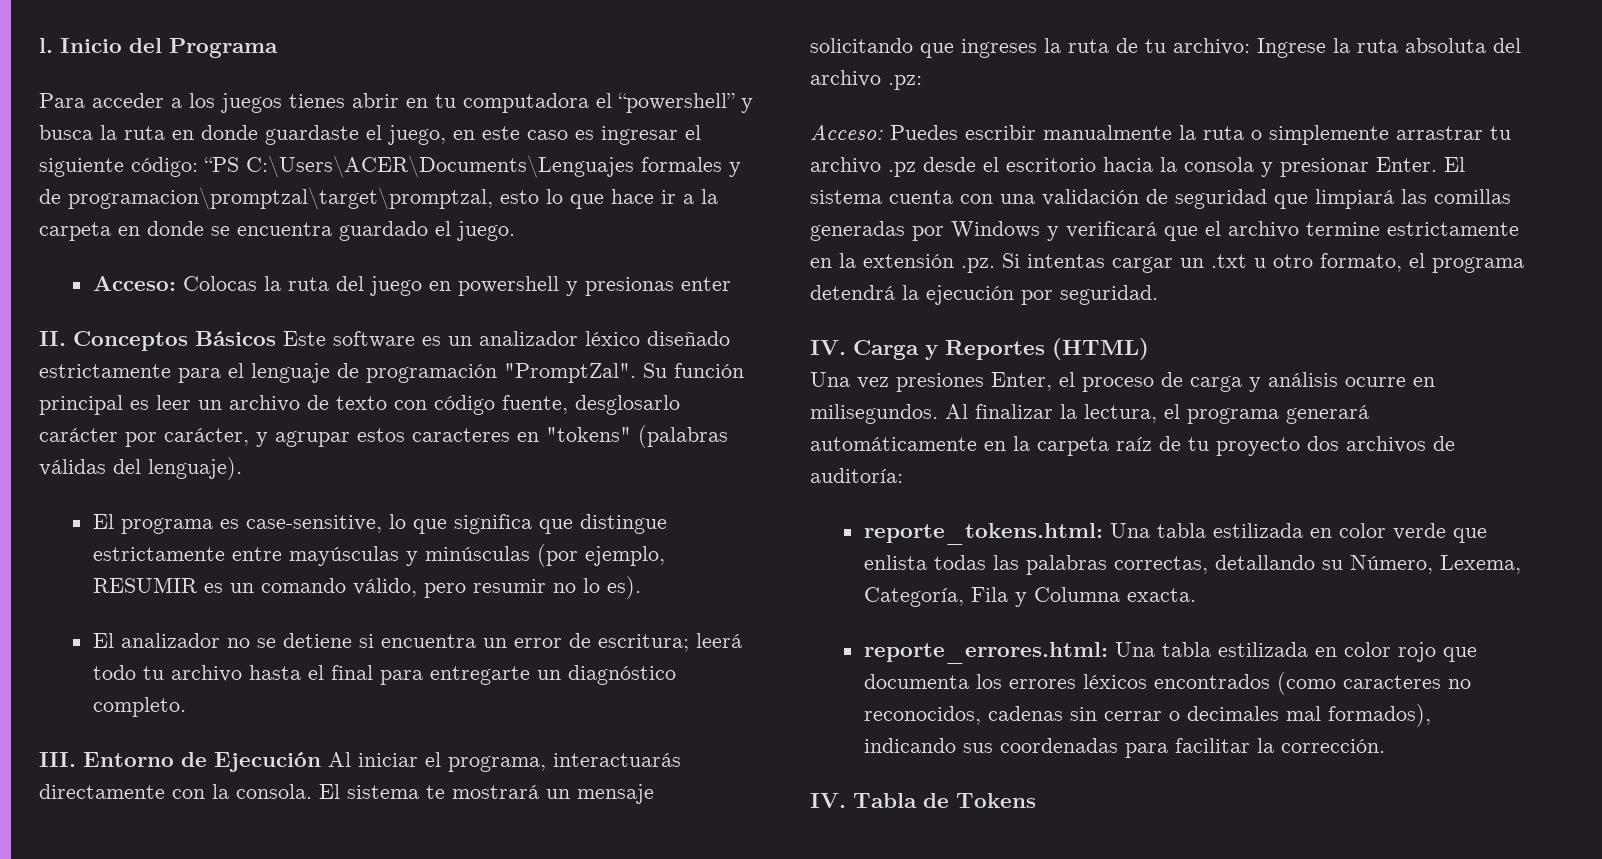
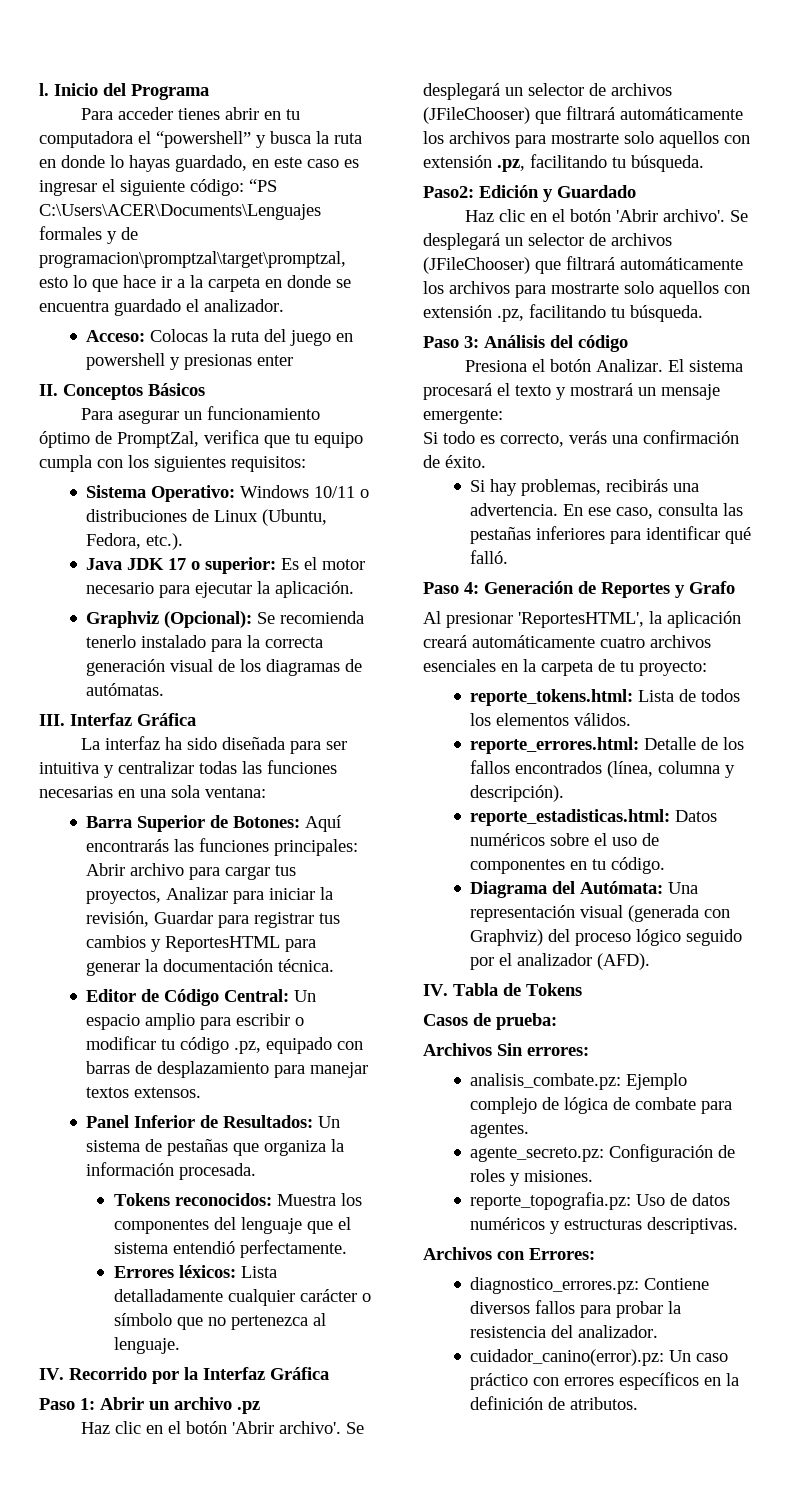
[171,93,282,113] a los juegos -> (173, 113) none
[265,125,446,145] guardaste el juego, -> [110,155,247,172] lo hayas guardado,
[457,221,515,241] juego. -> [204,299,284,312] analizador.
[283,331,730,348] [39,363,744,383] [39,395,680,415] [39,425,728,448] [39,457,242,480] [92,514,667,534] [92,544,665,567] [92,576,641,599] [92,633,742,652] [92,665,676,685] [92,697,186,717] [39,752,681,772] [39,784,654,804] [810,38,1521,58] [810,70,922,90] [810,124,1511,145] [810,157,1465,177] [810,189,1511,209] [810,221,1519,241] [810,253,1524,273] [810,285,1158,305] [810,338,1149,360] [810,372,1435,392] [810,404,1369,424] [810,437,977,451] Este software es un analizador léxico diseñado estrictamente para el lenguaje de programación "PromptZal". Su función principal es leer un archivo de texto con código fuente, desglosarlo carácter por carácter, y agrupar estos caracteres en "tokens" (palabras válidas del lenguaje). // El programa es case-sensitive, lo que significa que distingue estrictamente entre mayúsculas y minúsculas (por ejemplo, RESUMIR es un comando válido, pero resumir no lo es). // El analizador no se detiene si encuentra un error de escritura; leerá todo tu archivo hasta el final para entregarte un diagnóstico completo. // III. Entorno de Ejecución Al iniciar el programa, interactuarás directamente con la consola. El sistema te mostrará un mensaje solicitando que ingreses la ruta de tu archivo: Ingrese la ruta absoluta del archivo .pz: // Acceso: Puedes escribir manualmente la ruta o simplemente arrastrar tu archivo .pz desde el escritorio hacia la consola y presionar Enter. El sistema cuenta con una validación de seguridad que limpiará las comillas generadas por Windows y verificará que el archivo termine estrictamente en la extensión .pz. Si intentas cargar un .txt u otro formato, el programa detendrá la ejecución por seguridad. // IV. Carga y Reportes (HTML) // Una vez presiones Enter, el proceso de carga y análisis ocurre en milisegundos. Al finalizar la lectura, el programa generará automáticamente -> [80,406,320,424] [39,430,363,448] [39,455,306,472] [86,485,370,502] [86,509,328,526] [86,533,184,550] [86,557,366,574] [86,581,355,598] [86,611,365,628] [86,635,324,652] [86,659,363,676] [86,683,165,696] [39,713,196,726] [80,736,347,754] [39,760,337,778] [39,785,266,798] [86,815,342,832] [86,838,359,856] [86,863,297,880] [86,887,334,904] [86,911,341,928] [86,935,317,952] [86,959,335,976] [86,989,317,1006] [86,1013,305,1030] [86,1036,364,1054] [86,1061,369,1078] [86,1087,202,1098] [86,1115,341,1128] [86,1139,345,1156] [86,1162,257,1180] [113,1193,362,1206] [113,1217,351,1234] [113,1240,347,1258] [113,1265,277,1278] [113,1289,371,1306] [113,1313,326,1330] [113,1337,180,1354] [39,1367,329,1384] [39,1397,260,1414] [80,1421,364,1434] [423,83,672,100] [423,106,743,124] [423,131,750,148] [423,154,704,172] [423,185,636,202] [464,209,748,222] [423,233,672,250] [423,256,743,274] [423,281,750,298] [423,304,703,322] [423,335,628,352] [464,359,743,372] [423,383,720,400] [423,409,503,424] [423,430,739,447] [423,455,486,468] [470,479,700,496] [470,503,744,519] [470,526,752,544] [470,550,509,564] [423,581,735,598] [423,611,741,628] [423,635,711,648] [423,659,496,672] // Para asegurar un funcionamiento óptimo de PromptZal, verifica que tu equipo cumpla con los siguientes requisitos: // Sistema Operativo: Windows 10/11 o distribuciones de Linux (Ubuntu, Fedora, etc.). // Java JDK 17 o superior: Es el motor necesario para ejecutar la aplicación. // Graphviz (Opcional): Se recomienda tenerlo instalado para la correcta generación visual de los diagramas de autómatas. // III. Interfaz Gráfica // La interfaz ha sido diseñada para ser intuitiva y centralizar todas las funciones necesarias en una sola ventana: // Barra Superior de Botones: Aquí encontrarás las funciones principales: Abrir archivo para cargar tus proyectos, Analizar para iniciar la revisión, Guardar para registrar tus cambios y ReportesHTML para generar la documentación técnica. // Editor de Código Central: Un espacio amplio para escribir o modificar tu código .pz, equipado con barras de desplazamiento para manejar textos extensos. // Panel Inferior de Resultados: Un sistema de pestañas que organiza la información procesada. // Tokens reconocidos: Muestra los componentes del lenguaje que el sistema entendió perfectamente. // Errores léxicos: Lista detalladamente cualquier carácter o símbolo que no pertenezca al lenguaje. // IV. Recorrido por la Interfaz Gráfica // Paso 1: Abrir un archivo .pz // Haz clic en el botón 'Abrir archivo'. Se desplegará un selector de archivos (JFileChooser) que filtrará automáticamente los archivos para mostrarte solo aquellos con extensión .pz, facilitando tu búsqueda. // Paso2: Edición y Guardado // Haz clic en el botón 'Abrir archivo'. Se desplegará un selector de archivos (JFileChooser) que filtrará automáticamente los archivos para mostrarte solo aquellos con extensión .pz, facilitando tu búsqueda. // Paso 3: Análisis del código // Presiona el botón Analizar. El sistema procesará el texto y mostrará un mensaje emergente: // Si todo es correcto, verás una confirmación de éxito. // Si hay problemas, recibirás una advertencia. En ese caso, consulta las pestañas inferiores para identificar qué falló. // Paso 4: Generación de Reportes y Grafo // Al presionar 'ReportesHTML', la aplicación creará automáticamente cuatro archivos esenciales
[1116,436,1455,456] [810,468,903,483] [863,523,1487,545] [863,555,1521,575] [863,587,1196,607] [863,642,1477,664] [863,672,1471,695] [863,704,1431,727] [863,738,1385,758] [810,793,1036,808] raíz de tu proyecto dos archivos de auditoría: // reporte_tokens.html: Una tabla estilizada en color verde que enlista todas las palabras correctas, detallando su Número, Lexema, Categoría, Fila y Columna exacta. // reporte_errores.html: Una tabla estilizada en color rojo que documenta los errores léxicos encontrados (como caracteres no reconocidos, cadenas sin cerrar o decimales mal formados), indicando sus coordenadas para facilitar la corrección. // IV. Tabla de Tokens -> [598,659,707,676] [470,689,741,706] [470,713,632,726] [470,737,745,754] [470,760,736,778] [470,785,565,802] [470,809,718,826] [470,833,660,846] [470,857,666,874] [470,881,699,898] [470,905,731,922] [470,929,743,946] [470,953,651,970] [423,983,582,996] [423,1013,557,1030] [423,1043,589,1056] [470,1073,688,1090] [470,1097,733,1114] [470,1123,530,1138] [470,1144,736,1162] [470,1169,594,1186] [470,1192,731,1210] [470,1217,739,1234] [423,1247,595,1260] [470,1277,710,1294] [470,1300,682,1318] [470,1325,659,1338] [470,1349,729,1366] [470,1372,740,1390] [470,1396,639,1410] de tu proyecto: // reporte_tokens.html: Lista de todos los elementos válidos. // reporte_errores.html: Detalle de los fallos encontrados (línea, columna y descripción). // reporte_estadisticas.html: Datos numéricos sobre el uso de componentes en tu código. // Diagrama del Autómata: Una representación visual (generada con Graphviz) del proceso lógico seguido por el analizador (AFD). // IV. Tabla de Tokens // Casos de prueba: // Archivos Sin errores: // analisis_combate.pz: Ejemplo complejo de lógica de combate para agentes. // agente_secreto.pz: Configuración de roles y misiones. // reporte_topografia.pz: Uso de datos numéricos y estructuras descriptivas. // Archivos con Errores: // diagnostico_errores.pz: Contiene diversos fallos para probar la resistencia del analizador. // cuidador_canino(error).pz: Un caso práctico con errores específicos en la definición de atributos.

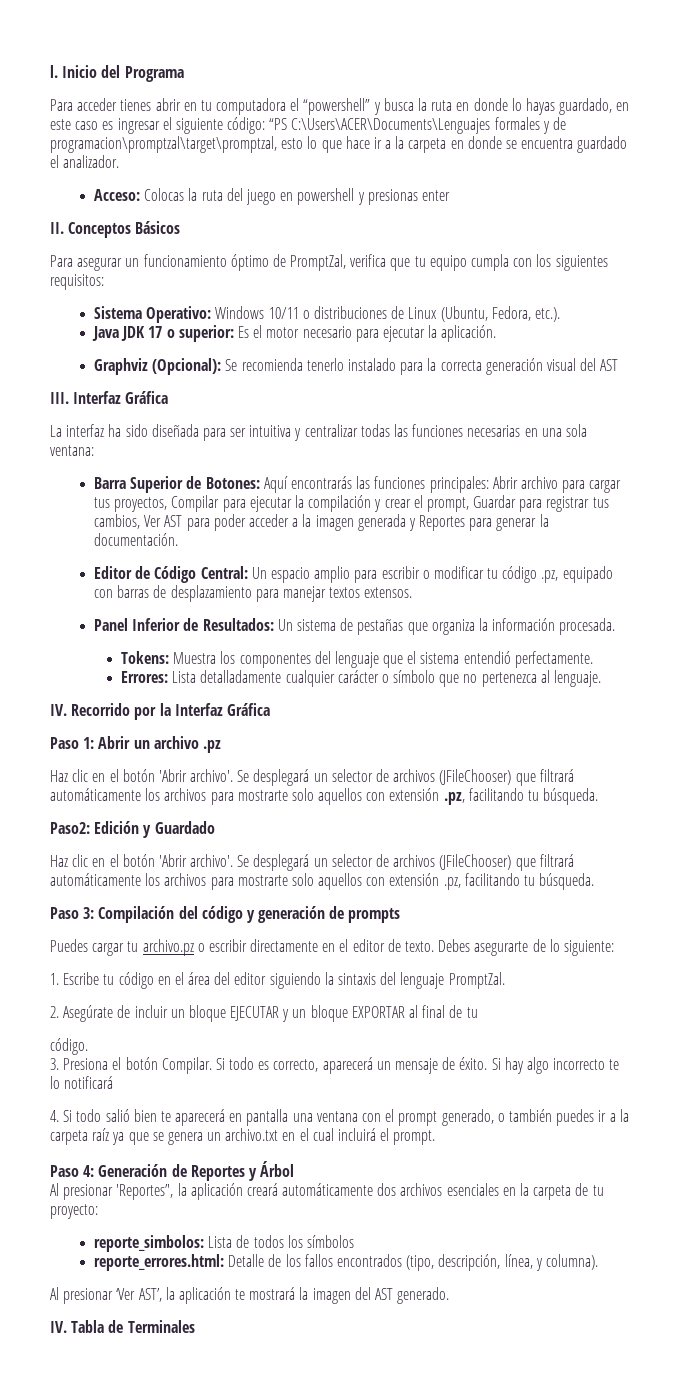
[218,659,363,676] [86,683,165,696] de los diagramas de autómatas. -> [580,358,619,371] del AST
[166,887,334,904] [86,911,341,928] [86,935,281,952] Analizar para iniciar la revisión, Guardar para registrar tus cambios y ReportesHTML -> [171,495,609,512] [94,514,466,531] Compilar para ejecutar la compilación y crear el prompt, Guardar para registrar tus cambios, Ver AST para poder acceder a la imagen generada y Reportes
[163,959,335,972] documentación técnica. -> [94,533,179,546] documentación.
[113,1193,272,1206] Tokens reconocidos: -> [120,651,169,664] Tokens:
[113,1265,236,1278] Errores léxicos: -> [120,671,168,683] Errores:
[484,335,545,348] Análisis -> [98,906,175,923] Compilación
[464,359,743,372] [423,383,720,400] [423,409,503,424] // Presiona el botón Analizar. El sistema procesará el texto y mostrará un mensaje emergente: // -> [246,906,401,923] [50,939,614,956] [50,972,505,989] [50,1005,478,1022] [50,1038,88,1055] [50,1057,212,1074] y generación de prompts // Puedes cargar tu archivo.pz o escribir directamente en el editor de texto. Debes asegurarte de lo siguiente: // 1. Escribe tu código en el área del editor siguiendo la sintaxis del lenguaje PromptZal. // 2. Asegúrate de incluir un bloque EJECUTAR y un bloque EXPORTAR al final de tu // código. // 3. Presiona el botón Compilar.
[569,430,739,444] verás una confirmación -> [322,1057,439,1074] aparecerá un mensaje
(486, 461) // -> (488, 1063) none
[521,479,700,496] [470,503,744,519] [470,526,752,544] [470,550,509,564] problemas, recibirás una advertencia. En ese caso, consulta las pestañas inferiores para identificar qué falló. -> [526,1057,620,1074] [50,1076,114,1089] [50,1109,629,1126] [50,1128,436,1145] algo incorrecto te lo notificará // 4. Si todo salió bien te aparecerá en pantalla una ventana con el prompt generado, o también puedes ir a la carpeta raíz ya que se genera un archivo.txt en el cual incluirá el prompt.
[689,581,735,594] [423,611,644,628] Grafo // Al presionar 'ReportesHTML', -> [260,1161,295,1177] [50,1183,174,1200] Árbol // Al presionar 'Reportes’',
[600,637,645,648] cuatro -> [377,1183,397,1196] dos
[470,689,634,706] reporte_tokens.html: -> [94,1235,205,1252] reporte_simbolos:
[496,713,632,726] elementos válidos. -> [306,1235,354,1248] símbolos
[607,761,736,778] [470,785,565,802] [470,809,718,826] [470,833,660,846] [470,857,666,874] [470,881,699,898] [470,905,731,922] [470,929,743,946] [470,953,651,970] [423,983,582,996] [423,1013,557,1030] [423,1043,589,1056] [470,1073,688,1090] [470,1097,733,1114] [470,1123,530,1138] [470,1144,736,1162] [470,1169,594,1186] [470,1192,731,1210] [470,1217,739,1234] [423,1247,595,1260] [470,1277,710,1294] [470,1300,682,1318] [470,1325,659,1338] [470,1349,729,1366] [470,1372,740,1390] [470,1396,639,1410] (línea, columna y descripción). // reporte_estadisticas.html: Datos numéricos sobre el uso de componentes en tu código. // Diagrama del Autómata: Una representación visual (generada con Graphviz) del proceso lógico seguido por el analizador (AFD). // IV. Tabla de Tokens // Casos de prueba: // Archivos Sin errores: // analisis_combate.pz: Ejemplo complejo de lógica de combate para agentes. // agente_secreto.pz: Configuración de roles y misiones. // reporte_topografia.pz: Uso de datos numéricos y estructuras descriptivas. // Archivos con Errores: // diagnostico_errores.pz: Contiene diversos fallos para probar la resistencia del analizador. // cuidador_canino(error).pz: Un caso práctico con errores específicos en la definición de atributos. -> [406,1254,598,1271] [50,1287,450,1304] [50,1320,195,1333] (tipo, descripción, línea, y columna). // Al presionar ‘Ver AST’, la aplicación te mostrará la imagen del AST generado. // IV. Tabla de Terminales

